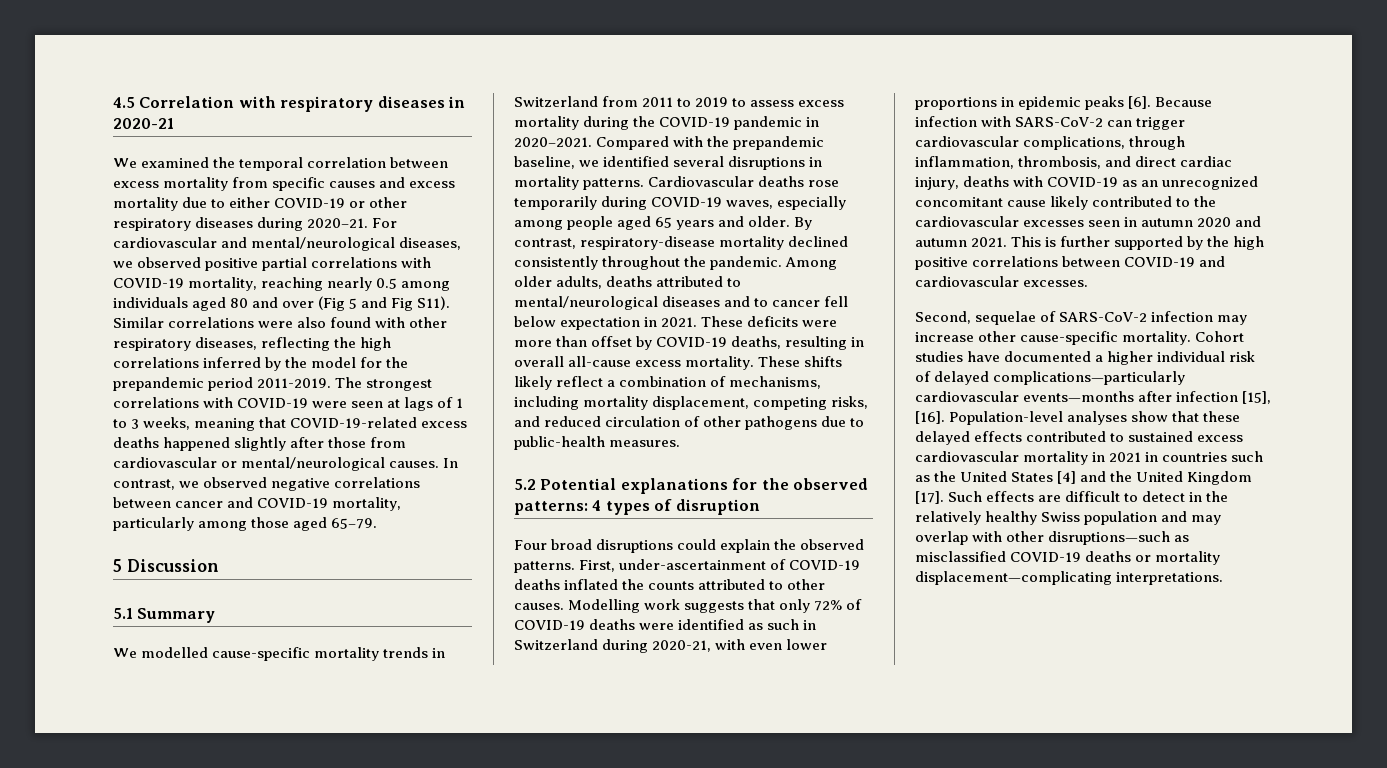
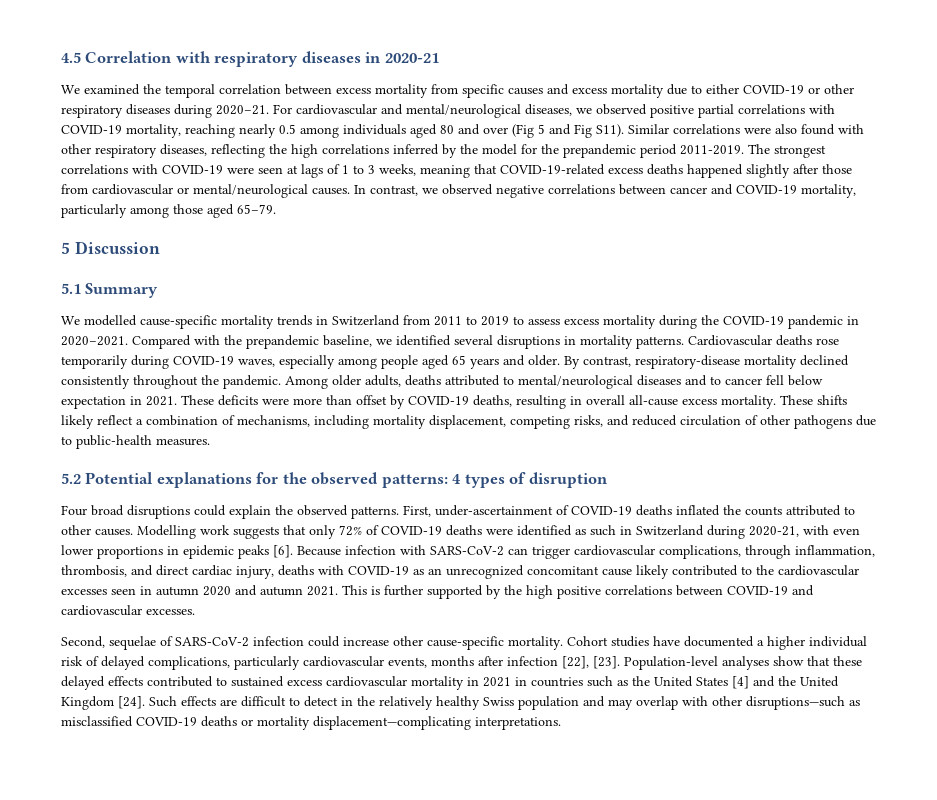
[1217,315,1248,325] may -> [308,636,340,647] could
[993,371,1186,385] [915,391,1272,404] [915,411,945,424] complications—particularly cardiovascular events—months after infection [15], [16]. -> [148,656,620,670] complications, particularly cardiovascular events, months after infection [22], [23].
[915,491,944,504] [17]. -> [118,696,145,709] [24].

